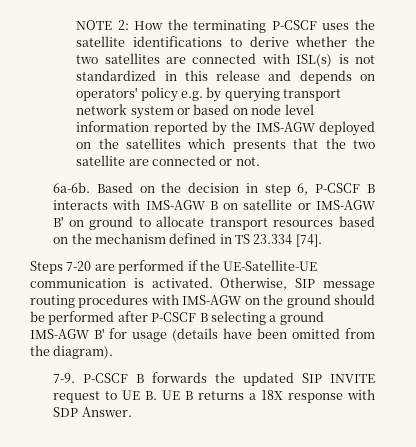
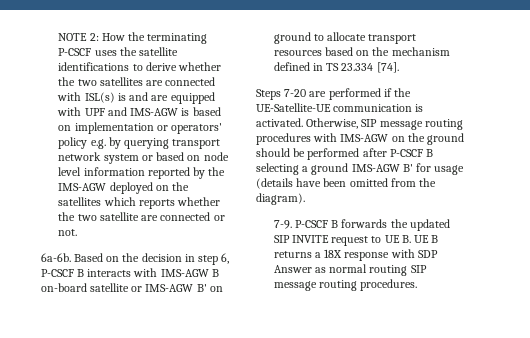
[355,55,376,64] [76,70,375,84] not standardized in this release and depends on -> [129,92,215,104] [57,107,221,116] [58,122,168,134] and are equipped with UPF and IMS-AGW is based on implementation or
[232,138,319,152] presents that -> [138,197,221,209] reports whether
[223,203,239,210] on -> [40,283,87,292] on-board
[81,407,132,417] Answer. -> [273,264,427,276] [273,279,418,291] Answer as normal routing SIP message routing procedures.

